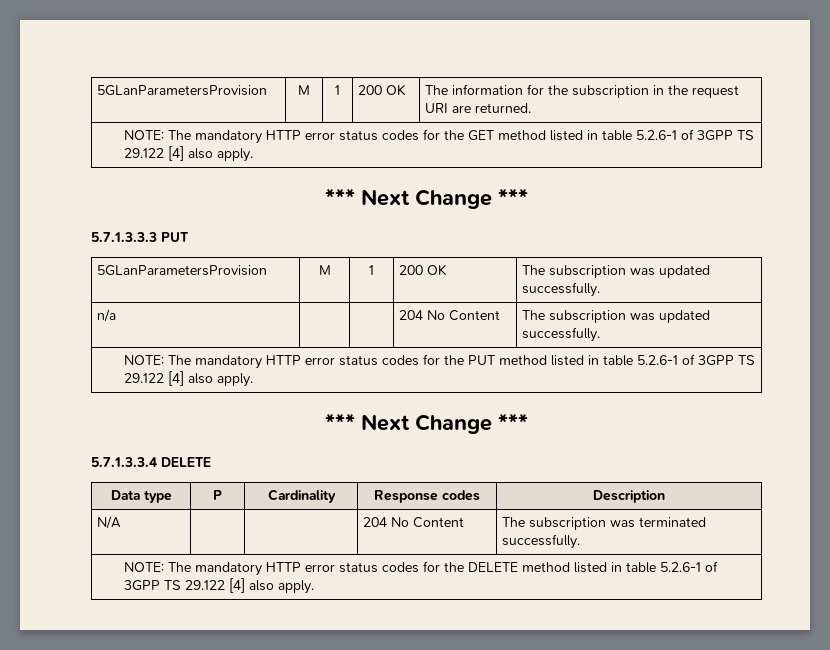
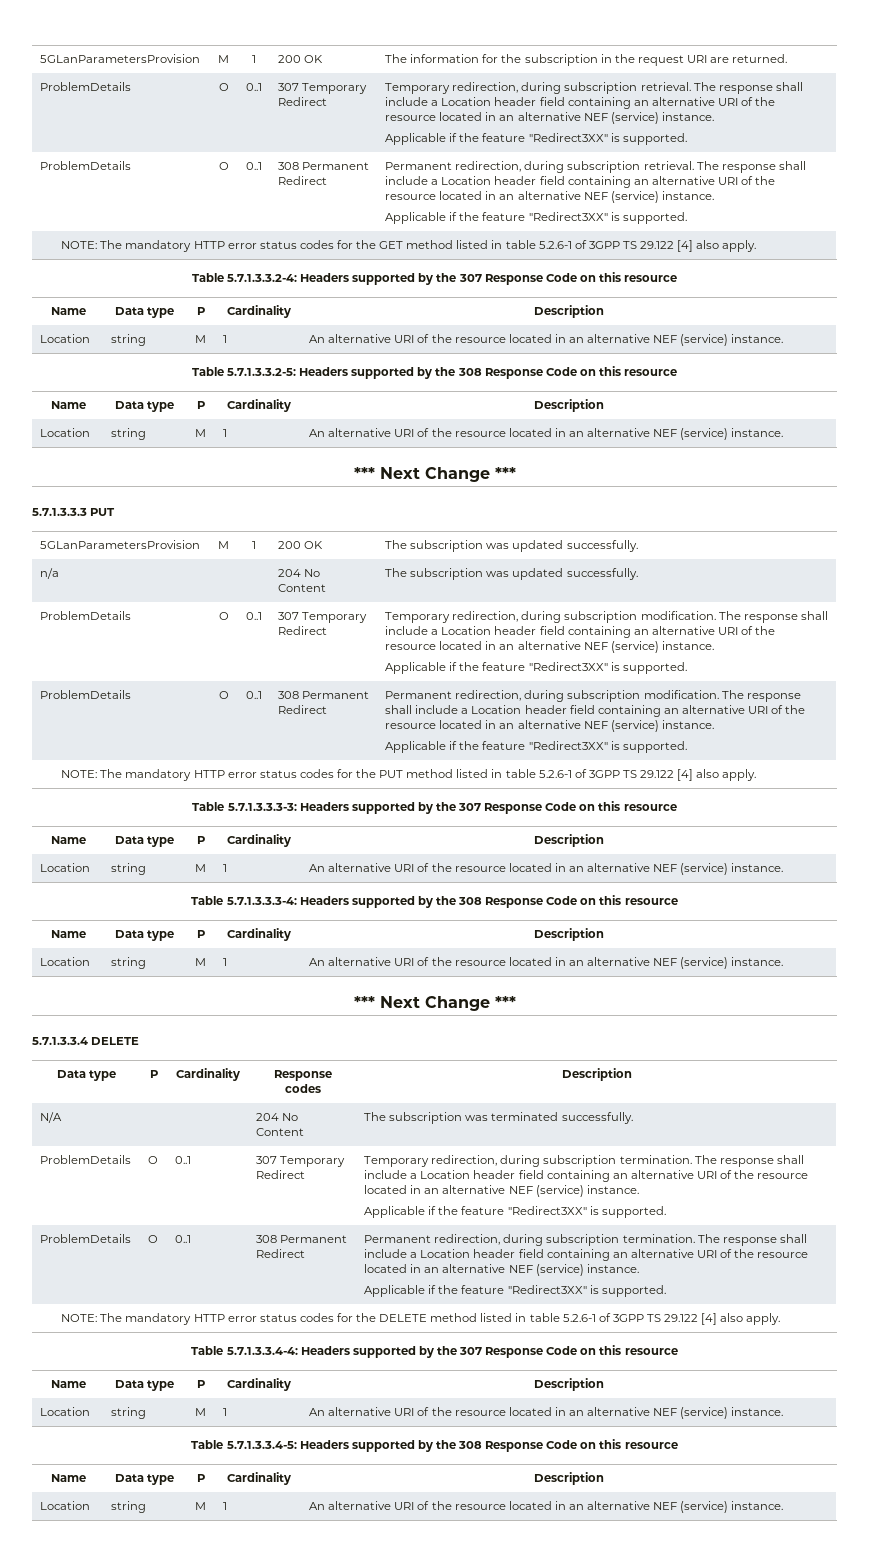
(531, 108) none -> [40,82,132,91] [218,83,229,91] [246,83,262,91] [278,83,368,94] [278,97,328,106] [385,82,803,94] [385,97,776,109] [385,112,714,124] [385,133,687,145] [40,161,132,170] [218,162,229,170] [246,162,262,170] [278,162,370,170] [278,176,328,185] [385,161,806,173] [385,176,776,188] [385,191,714,203] [385,212,687,224] // ProblemDetails | O | 0..1 | 307 Temporary Redirect | Temporary redirection, during subscription retrieval. The response shall include a Location header field containing an alternative URI of the resource located in an alternative NEF (service) instance. // Applicable if the feature "Redirect3XX" is supported. // ProblemDetails | O | 0..1 | 308 Permanent Redirect | Permanent redirection, during subscription retrieval. The response shall include a Location header field containing an alternative URI of the resource located in an alternative NEF (service) instance. // Applicable if the feature "Redirect3XX" is supported.
(254, 155) none -> [191,272,678,285] [50,307,86,315] [114,307,175,318] [196,307,205,315] [226,305,291,318] [534,305,604,318] [40,334,91,343] [111,334,147,346] [195,335,206,343] [223,335,228,343] [309,334,784,346] [191,366,678,379] [50,401,86,409] [114,401,175,412] [196,401,205,409] [226,399,291,412] [534,399,604,412] [40,428,91,437] [111,428,147,440] [195,429,206,437] [223,429,228,437] [309,428,784,440] // Table 5.7.1.3.3.2-4: Headers supported by the 307 Response Code on this resource // Name | Data type | P | Cardinality | Description // Location | string | M | 1 | An alternative URI of the resource located in an alternative NEF (service) instance. // Table 5.7.1.3.3.2-5: Headers supported by the 308 Response Code on this resource // Name | Data type | P | Cardinality | Description // Location | string | M | 1 | An alternative URI of the resource located in an alternative NEF (service) instance.
(600, 334) none -> [40,611,132,620] [218,612,229,620] [246,612,262,620] [278,612,368,623] [278,626,328,635] [385,611,828,623] [385,626,776,638] [385,641,714,653] [385,662,687,674] [40,690,132,699] [218,691,229,699] [246,691,262,699] [278,691,370,699] [278,705,328,714] [385,690,801,702] [385,705,806,717] [385,720,714,732] [385,741,687,753] // ProblemDetails | O | 0..1 | 307 Temporary Redirect | Temporary redirection, during subscription modification. The response shall include a Location header field containing an alternative URI of the resource located in an alternative NEF (service) instance. // Applicable if the feature "Redirect3XX" is supported. // ProblemDetails | O | 0..1 | 308 Permanent Redirect | Permanent redirection, during subscription modification. The response shall include a Location header field containing an alternative URI of the resource located in an alternative NEF (service) instance. // Applicable if the feature "Redirect3XX" is supported.
(254, 380) none -> [192,801,677,814] [50,836,86,844] [114,836,175,847] [196,836,205,844] [226,834,291,847] [534,834,604,847] [40,863,91,872] [111,863,147,875] [195,864,206,872] [223,864,228,872] [309,863,784,875] [191,895,678,908] [50,930,86,938] [114,930,175,941] [196,930,205,938] [226,928,291,941] [534,928,604,941] [40,957,91,966] [111,957,147,969] [195,958,206,966] [223,958,228,966] [309,957,784,969] // Table 5.7.1.3.3.3-3: Headers supported by the 307 Response Code on this resource // Name | Data type | P | Cardinality | Description // Location | string | M | 1 | An alternative URI of the resource located in an alternative NEF (service) instance. // Table 5.7.1.3.3.3-4: Headers supported by the 308 Response Code on this resource // Name | Data type | P | Cardinality | Description // Location | string | M | 1 | An alternative URI of the resource located in an alternative NEF (service) instance.
(580, 541) none -> [40,1155,132,1164] [148,1156,159,1164] [175,1156,192,1164] [256,1156,346,1167] [256,1170,306,1179] [364,1155,804,1167] [364,1170,809,1182] [364,1185,639,1197] [364,1206,666,1218] [40,1234,132,1243] [148,1235,159,1243] [175,1235,192,1243] [256,1235,348,1243] [256,1249,306,1258] [364,1234,807,1246] [364,1249,809,1261] [364,1264,639,1276] [364,1285,666,1297] // ProblemDetails | O | 0..1 | 307 Temporary Redirect | Temporary redirection, during subscription termination. The response shall include a Location header field containing an alternative URI of the resource located in an alternative NEF (service) instance. // Applicable if the feature "Redirect3XX" is supported. // ProblemDetails | O | 0..1 | 308 Permanent Redirect | Permanent redirection, during subscription termination. The response shall include a Location header field containing an alternative URI of the resource located in an alternative NEF (service) instance. // Applicable if the feature "Redirect3XX" is supported.
(315, 587) none -> [191,1345,678,1358] [50,1380,86,1388] [114,1380,175,1391] [196,1380,205,1388] [226,1378,291,1391] [534,1378,604,1391] [40,1407,91,1416] [111,1407,147,1419] [195,1408,206,1416] [223,1408,228,1416] [309,1407,784,1419] [191,1439,678,1452] [50,1474,86,1482] [114,1474,175,1485] [196,1474,205,1482] [226,1472,291,1485] [534,1472,604,1485] [40,1501,91,1510] [111,1501,147,1513] [195,1502,206,1510] [223,1502,228,1510] [309,1501,784,1513] // Table 5.7.1.3.3.4-4: Headers supported by the 307 Response Code on this resource // Name | Data type | P | Cardinality | Description // Location | string | M | 1 | An alternative URI of the resource located in an alternative NEF (service) instance. // Table 5.7.1.3.3.4-5: Headers supported by the 308 Response Code on this resource // Name | Data type | P | Cardinality | Description // Location | string | M | 1 | An alternative URI of the resource located in an alternative NEF (service) instance.

